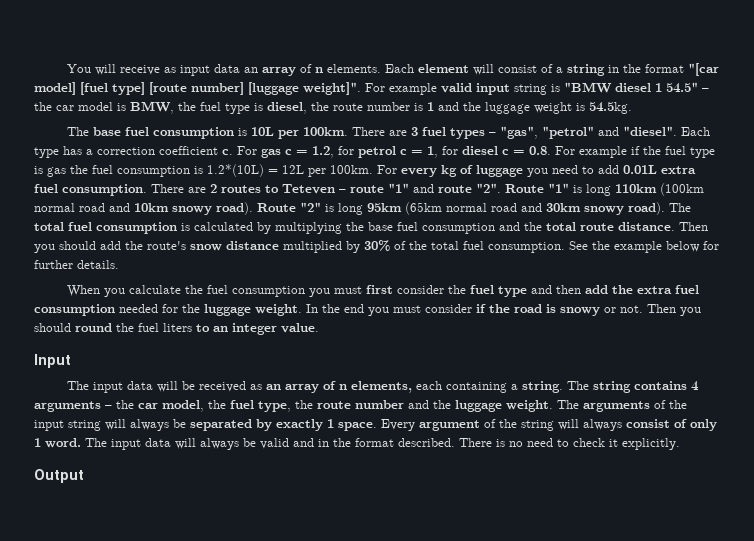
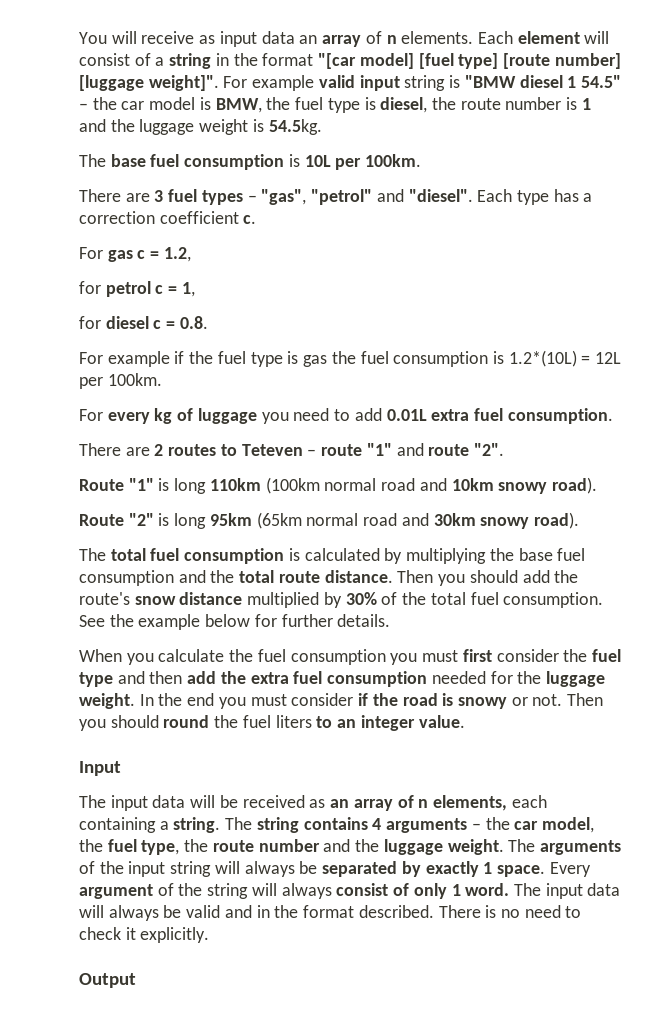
(349, 131) none -> (422, 160) //
(233, 152) none -> (257, 219) //
(334, 152) none -> (191, 254) //
(438, 152) none -> (195, 289) //
(551, 150) none -> (208, 322) //
(373, 169) none -> (162, 379) //
(147, 190) none -> (613, 416) //
(501, 188) none -> (504, 449) //
(253, 208) none -> (597, 485) //
(665, 208) none -> (579, 520) //

